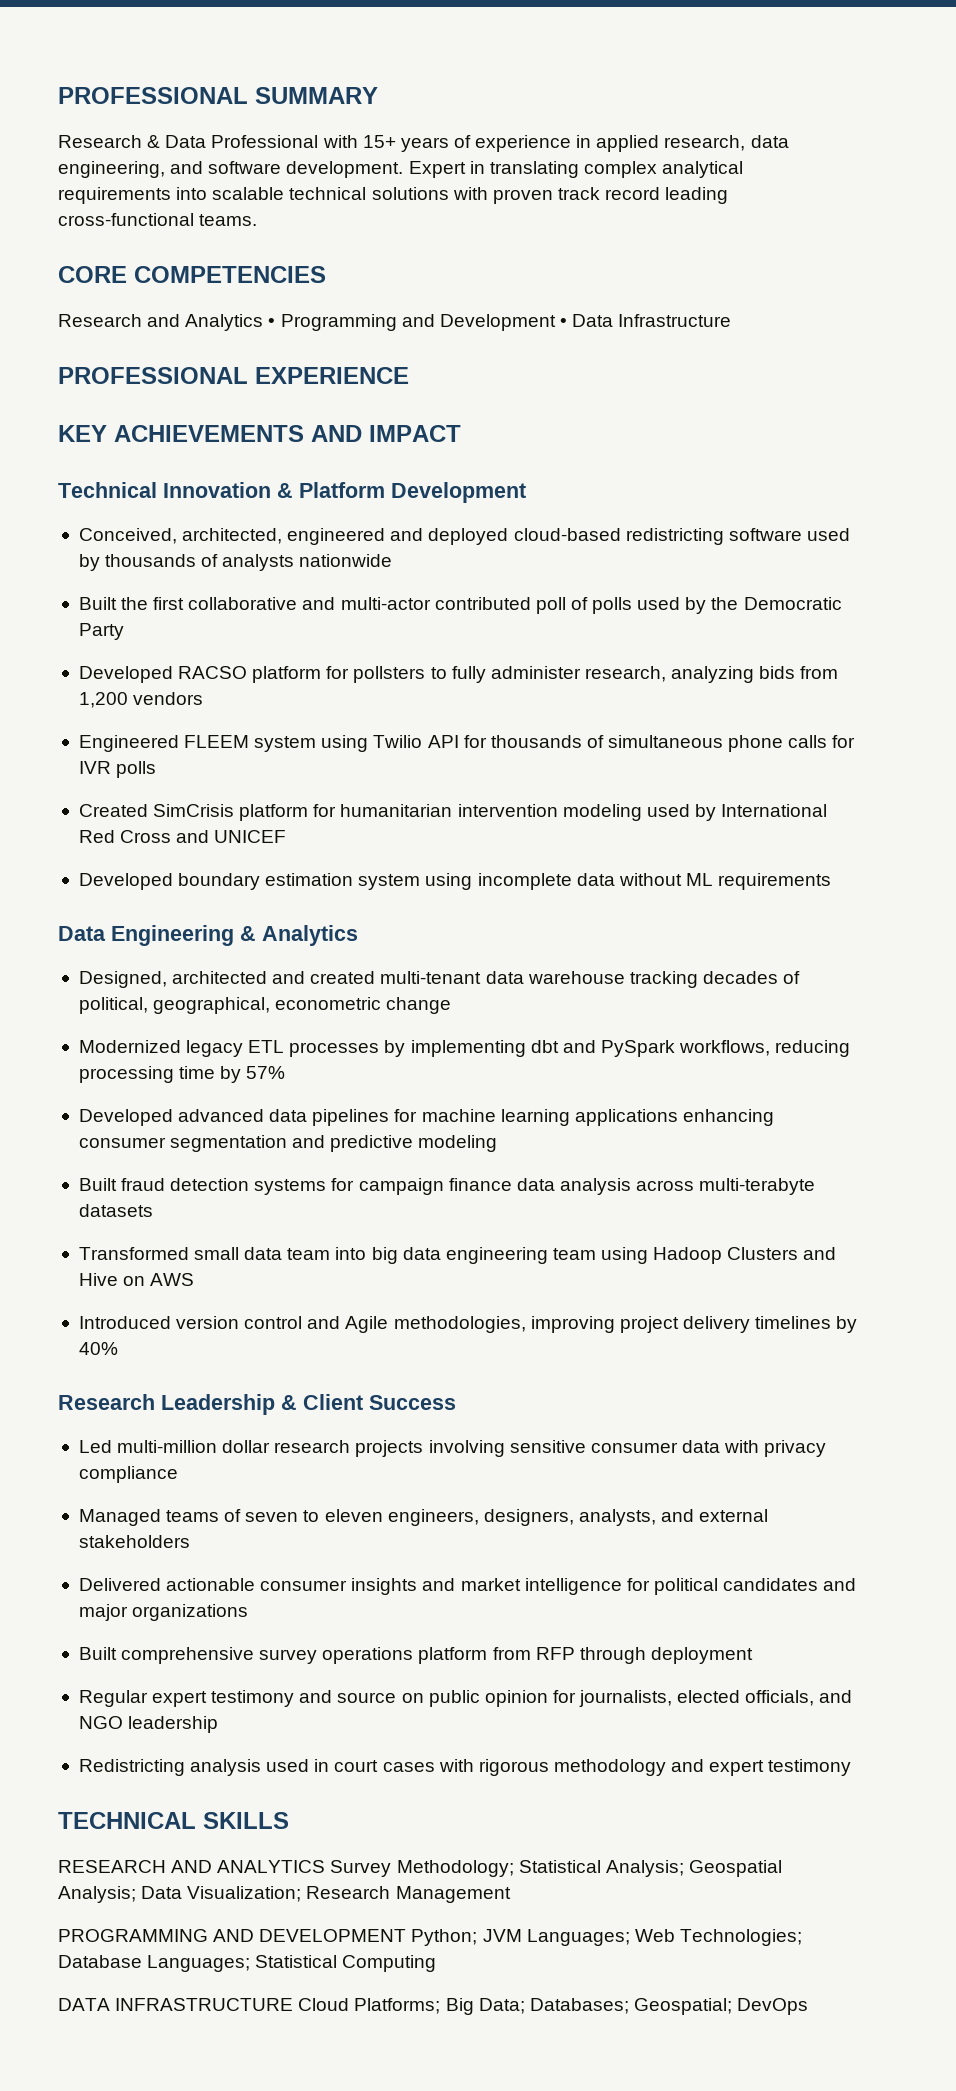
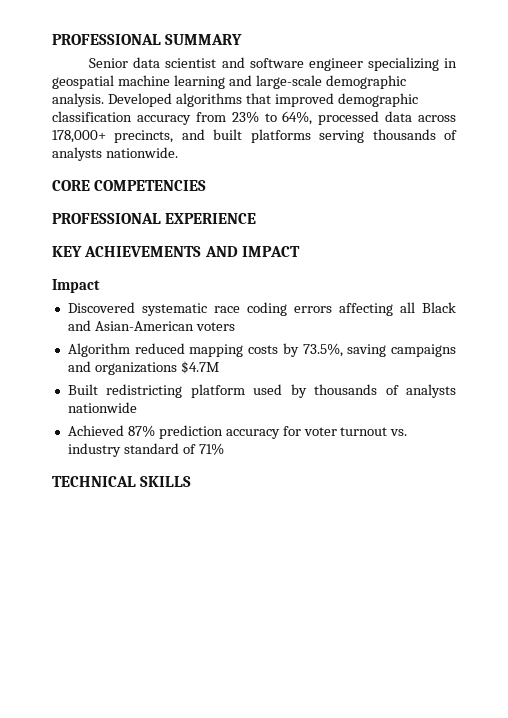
[58,135,789,152] [58,161,744,178] [58,187,729,204] [58,213,258,226] [58,266,326,283] [58,314,732,331] Research & Data Professional with 15+ years of experience in applied research, data engineering, and software development. Expert in translating complex analytical requirements into scalable technical solutions with proven track record leading cross-functional teams. // CORE COMPETENCIES // Research and Analytics • Programming and Development • Data Infrastructure -> [89,57,457,71] [52,75,406,89] [52,93,418,107] [52,111,456,125] [52,129,458,143] [52,147,178,161] [52,180,207,191] Senior data scientist and software engineer specializing in geospatial machine learning and large-scale demographic analysis. Developed algorithms that improved demographic classification accuracy from 23% to 64%, processed data across 178,000+ precincts, and built platforms serving thousands of analysts nationwide. // CORE COMPETENCIES
[58,482,526,503] [78,528,802,545] Technical Innovation & Platform Development // Conceived, architected, engineered and deployed cloud-based redistricting software -> [52,279,100,293] [67,302,457,316] [67,320,235,331] [67,343,457,357] [67,361,219,375] [67,384,245,398] Impact // Discovered systematic race coding errors affecting all Black and Asian-American voters // Algorithm reduced mapping costs by 73.5%, saving campaigns and organizations $4.7M // Built redistricting platform
[78,597,842,614] [78,623,124,640] [78,666,839,683] [78,692,204,708] [78,735,856,752] [78,761,157,778] [78,804,828,821] [78,830,287,843] [78,873,832,890] [58,925,358,946] [78,971,801,988] [78,997,452,1014] [78,1040,851,1057] [78,1066,286,1083] [78,1109,774,1126] [78,1135,498,1152] [78,1178,816,1195] [78,1204,153,1217] [78,1247,837,1264] [78,1273,195,1286] [78,1316,858,1333] [78,1342,118,1355] [58,1394,456,1415] [78,1440,827,1457] [78,1466,178,1483] [78,1509,769,1526] [78,1535,190,1548] [78,1578,857,1595] [78,1604,249,1621] [78,1647,753,1664] [78,1690,853,1707] [78,1716,219,1733] [78,1759,852,1776] [58,1812,289,1829] [58,1860,782,1877] [58,1886,511,1903] [58,1929,802,1946] [58,1955,437,1972] [58,1998,809,2015] Built the first collaborative and multi-actor contributed poll of polls used by the Democratic Party // Developed RACSO platform for pollsters to fully administer research, analyzing bids from 1,200 vendors // Engineered FLEEM system using Twilio API for thousands of simultaneous phone calls for IVR polls // Created SimCrisis platform for humanitarian intervention modeling used by International Red Cross and UNICEF // Developed boundary estimation system using incomplete data without ML requirements // Data Engineering & Analytics // Designed, architected and created multi-tenant data warehouse tracking decades of political, geographical, econometric change // Modernized legacy ETL processes by implementing dbt and PySpark workflows, reducing processing time by 57% // Developed advanced data pipelines for machine learning applications enhancing consumer segmentation and predictive modeling // Built fraud detection systems for campaign finance data analysis across multi-terabyte datasets // Transformed small data team into big data engineering team using Hadoop Clusters and Hive on AWS // Introduced version control and Agile methodologies, improving project delivery timelines by 40% // Research Leadership & Client Success // Led multi-million dollar research projects involving sensitive consumer data with privacy compliance // Managed teams of seven to eleven engineers, designers, analysts, and external stakeholders // Delivered actionable consumer insights and market intelligence for political candidates and major organizations // Built comprehensive survey operations platform from RFP through deployment // Regular expert testimony and source on public opinion for journalists, elected officials, and NGO leadership // Redistricting analysis used in court cases with rigorous methodology and expert testimony // TECHNICAL SKILLS // RESEARCH AND ANALYTICS Survey Methodology; Statistical Analysis; Geospatial Analysis; Data Visualization; Research Management // PROGRAMMING AND DEVELOPMENT Python; JVM Languages; Web Technologies; Database Languages; Statistical Computing // DATA INFRASTRUCTURE Cloud Platforms; Big Data; Databases; Geospatial; DevOps -> [67,425,408,439] [67,443,224,457] [52,476,192,487] Achieved 87% prediction accuracy for voter turnout vs. industry standard of 71% // TECHNICAL SKILLS

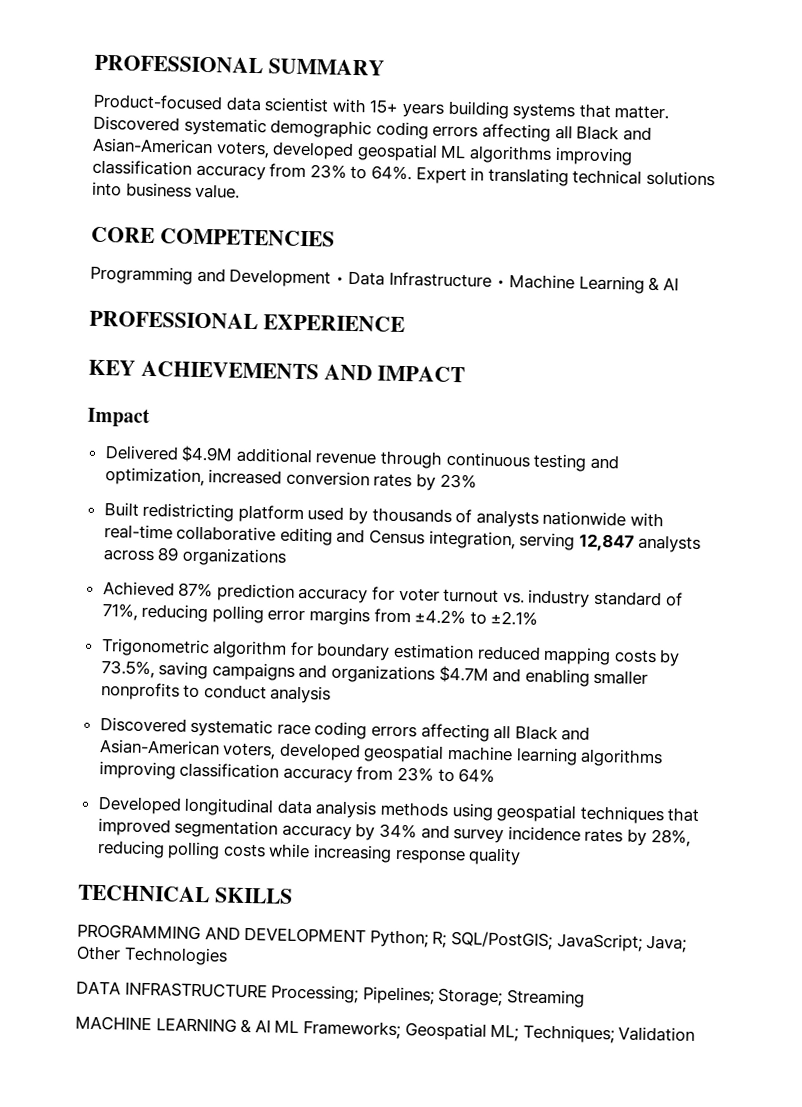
[89,58,129,68] Senior -> [93,93,223,111] Product-focused
[221,57,457,71] [52,75,406,89] [52,93,418,107] [52,111,456,125] [52,129,458,143] [52,147,178,161] [52,180,207,191] and software engineer specializing in geospatial machine learning and large-scale demographic analysis. Developed algorithms that improved demographic classification accuracy from 23% to 64%, processed data across 178,000+ precincts, and built platforms serving thousands of analysts nationwide. // CORE COMPETENCIES -> [331,98,670,121] [93,115,652,142] [92,137,633,166] [92,159,715,187] [92,181,241,199] [91,226,335,247] [90,265,679,294] with 15+ years building systems that matter. Discovered systematic demographic coding errors affecting all Black and Asian-American voters, developed geospatial ML algorithms improving classification accuracy from 23% to 64%. Expert in translating technical solutions into business value. // CORE COMPETENCIES // Programming and Development • Data Infrastructure • Machine Learning & AI
[67,302,457,316] [67,320,235,331] [67,343,457,357] [67,361,219,375] Discovered systematic race coding errors affecting all Black and Asian-American voters // Algorithm reduced mapping costs by 73.5%, saving campaigns and organizations $4.7M -> [104,445,619,472] [104,467,477,491] Delivered $4.9M additional revenue through continuous testing and optimization, increased conversion rates by 23%
(137, 407) none -> [630,512,665,528] [103,524,702,553] [102,547,287,567] with real-time collaborative editing and Census integration, serving 12,847 analysts across 89 organizations
[198,443,224,455] [52,476,192,487] 71% // TECHNICAL SKILLS -> [101,603,539,626] [100,638,681,667] [100,660,649,687] [100,682,332,704] [99,717,591,742] [98,739,664,768] [98,761,496,784] [97,796,700,825] [97,818,691,847] [96,840,522,866] [78,884,293,904] [77,923,688,953] [76,945,228,966] [76,980,585,1008] [75,1015,696,1044] 71%, reducing polling error margins from ±4.2% to ±2.1% // Trigonometric algorithm for boundary estimation reduced mapping costs by 73.5%, saving campaigns and organizations $4.7M and enabling smaller nonprofits to conduct analysis // Discovered systematic race coding errors affecting all Black and Asian-American voters, developed geospatial machine learning algorithms improving classification accuracy from 23% to 64% // Developed longitudinal data analysis methods using geospatial techniques that improved segmentation accuracy by 34% and survey incidence rates by 28%, reducing polling costs while increasing response quality // TECHNICAL SKILLS // PROGRAMMING AND DEVELOPMENT Python; R; SQL/PostGIS; JavaScript; Java; Other Technologies // DATA INFRASTRUCTURE Processing; Pipelines; Storage; Streaming // MACHINE LEARNING & AI ML Frameworks; Geospatial ML; Techniques; Validation

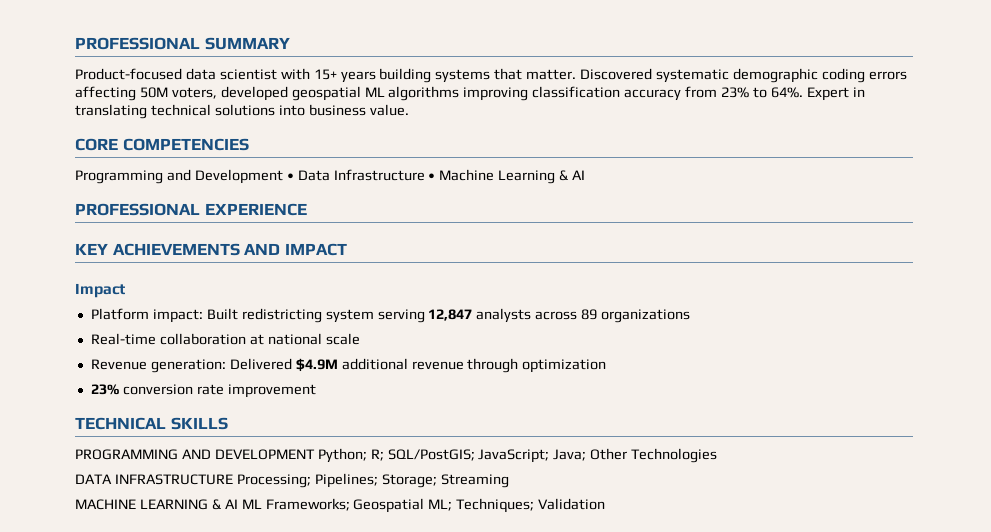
[554,124,652,141] [92,137,213,155] all Black and Asian-American -> [139,87,168,98] 50M
[104,445,619,472] [104,467,477,491] [103,502,665,528] [103,524,516,550] Delivered $4.9M additional revenue through continuous testing and optimization, increased conversion rates by 23% // Built redistricting platform used by thousands of analysts nationwide with real-time collaborative editing and Census integration, -> [90,308,374,323] Platform impact: Built redistricting system
[102,581,683,608] [101,603,539,626] [100,638,681,667] [100,660,649,687] [100,682,332,704] [99,717,591,742] [98,739,664,768] [98,761,496,784] [97,796,700,825] [97,818,691,847] [96,840,522,866] Achieved 87% prediction accuracy for voter turnout vs. industry standard of 71%, reducing polling error margins from ±4.2% to ±2.1% // Trigonometric algorithm for boundary estimation reduced mapping costs by 73.5%, saving campaigns and organizations $4.7M and enabling smaller nonprofits to conduct analysis // Discovered systematic race coding errors affecting all Black and Asian-American voters, developed geospatial machine learning algorithms improving classification accuracy from 23% to 64% // Developed longitudinal data analysis methods using geospatial techniques that improved segmentation accuracy by 34% and survey incidence rates by 28%, reducing polling costs while increasing response quality -> [90,333,360,345] [90,358,607,373] [90,384,316,398] Real-time collaboration at national scale // Revenue generation: Delivered $4.9M additional revenue through optimization // 23% conversion rate improvement

